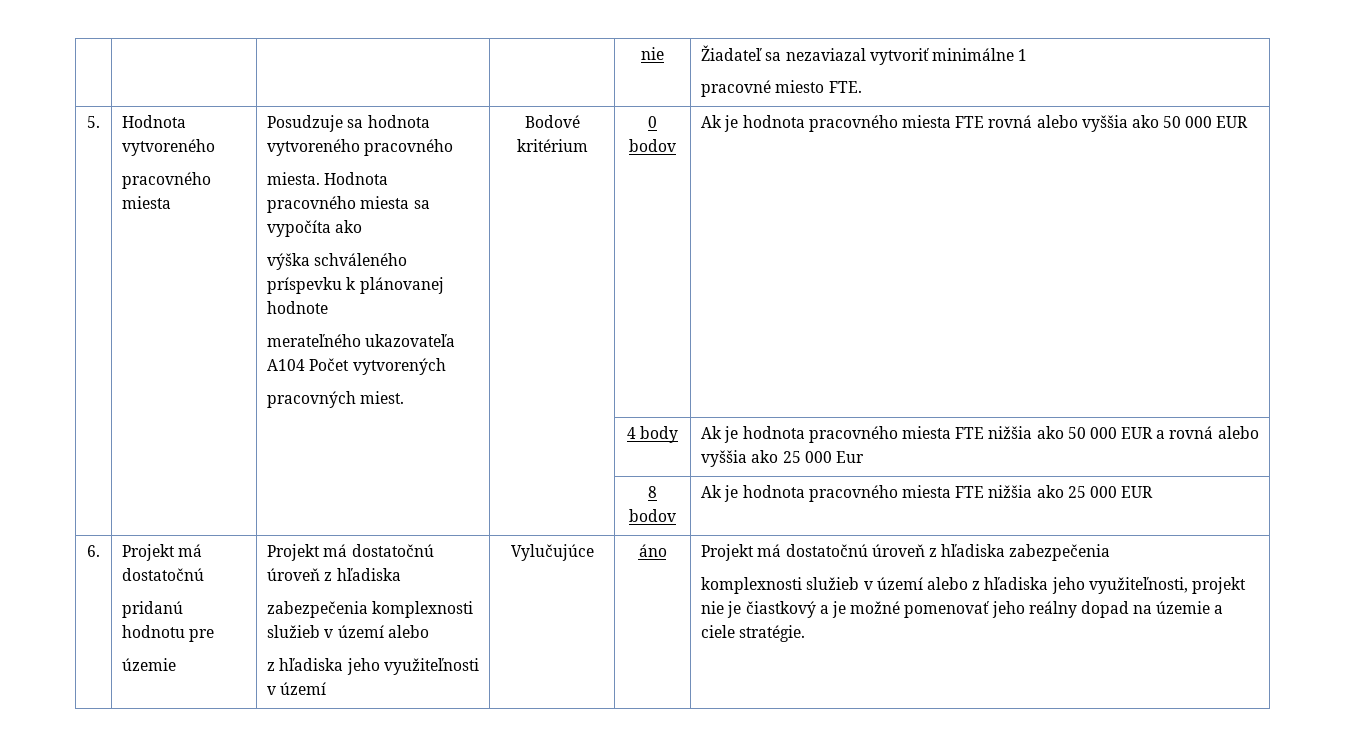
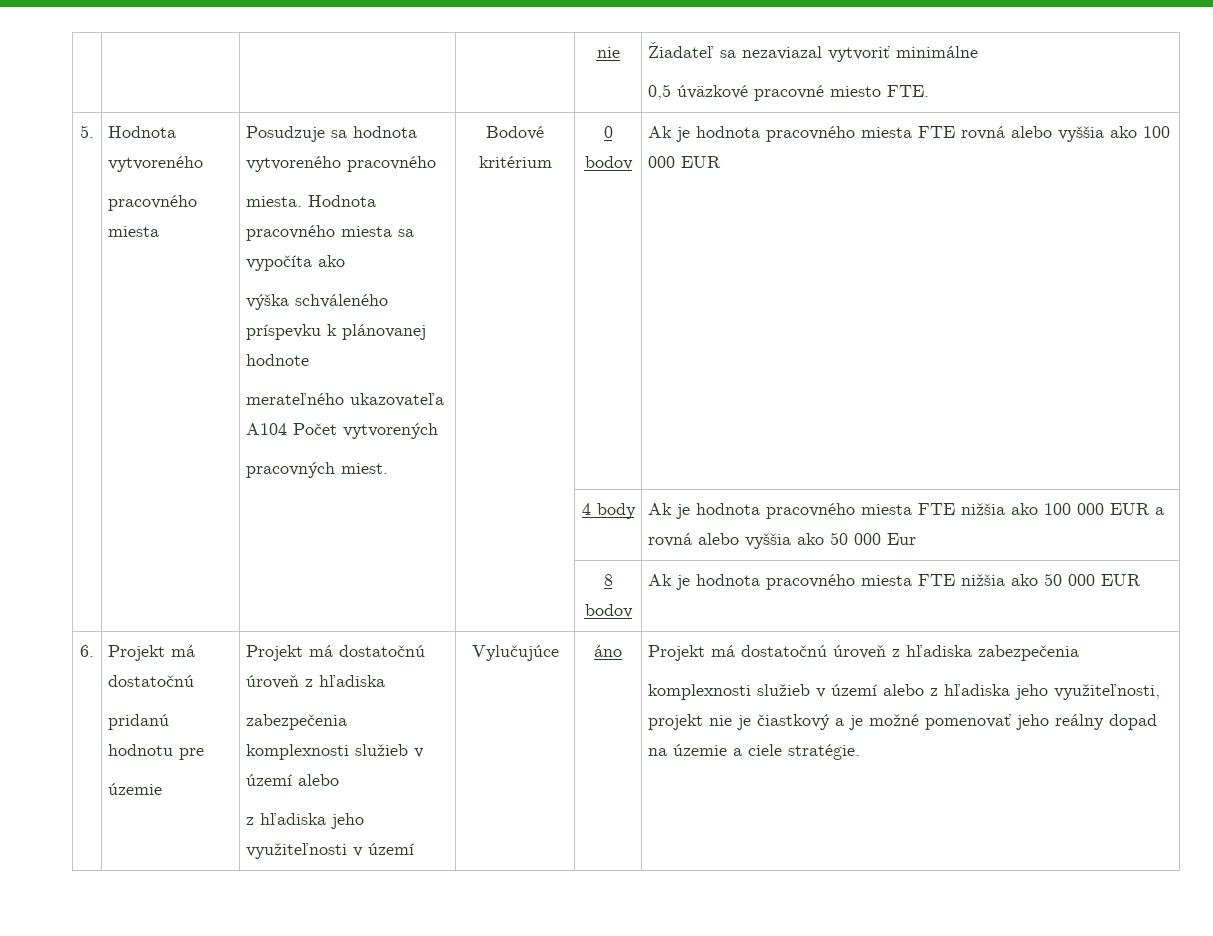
[1018,49,1028,61] 1 // -> [648,84,749,100] // 0,5 úväzkové
[1163,116,1182,128] 50 -> [1143,126,1171,138] 100
[1067,427,1086,439] 50 -> [1044,503,1072,515] 100
[782,451,801,463] 25 -> [830,532,849,545] 50
[1067,486,1086,498] 25 -> [1044,573,1063,586] 50

